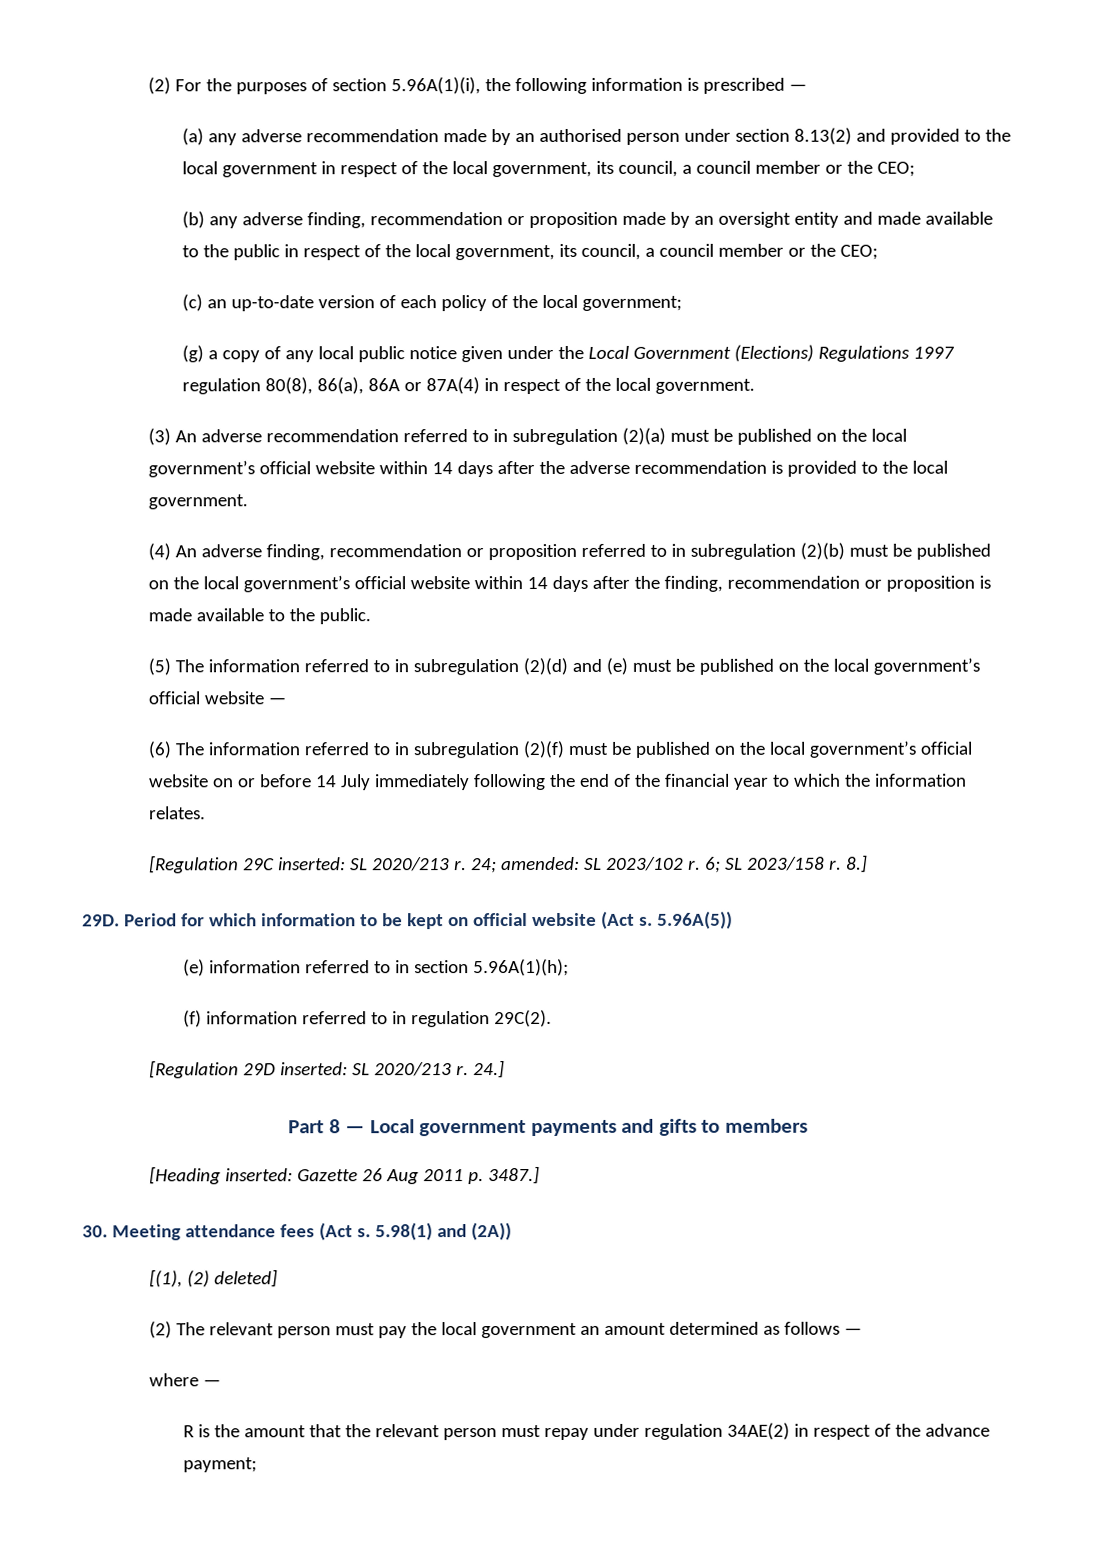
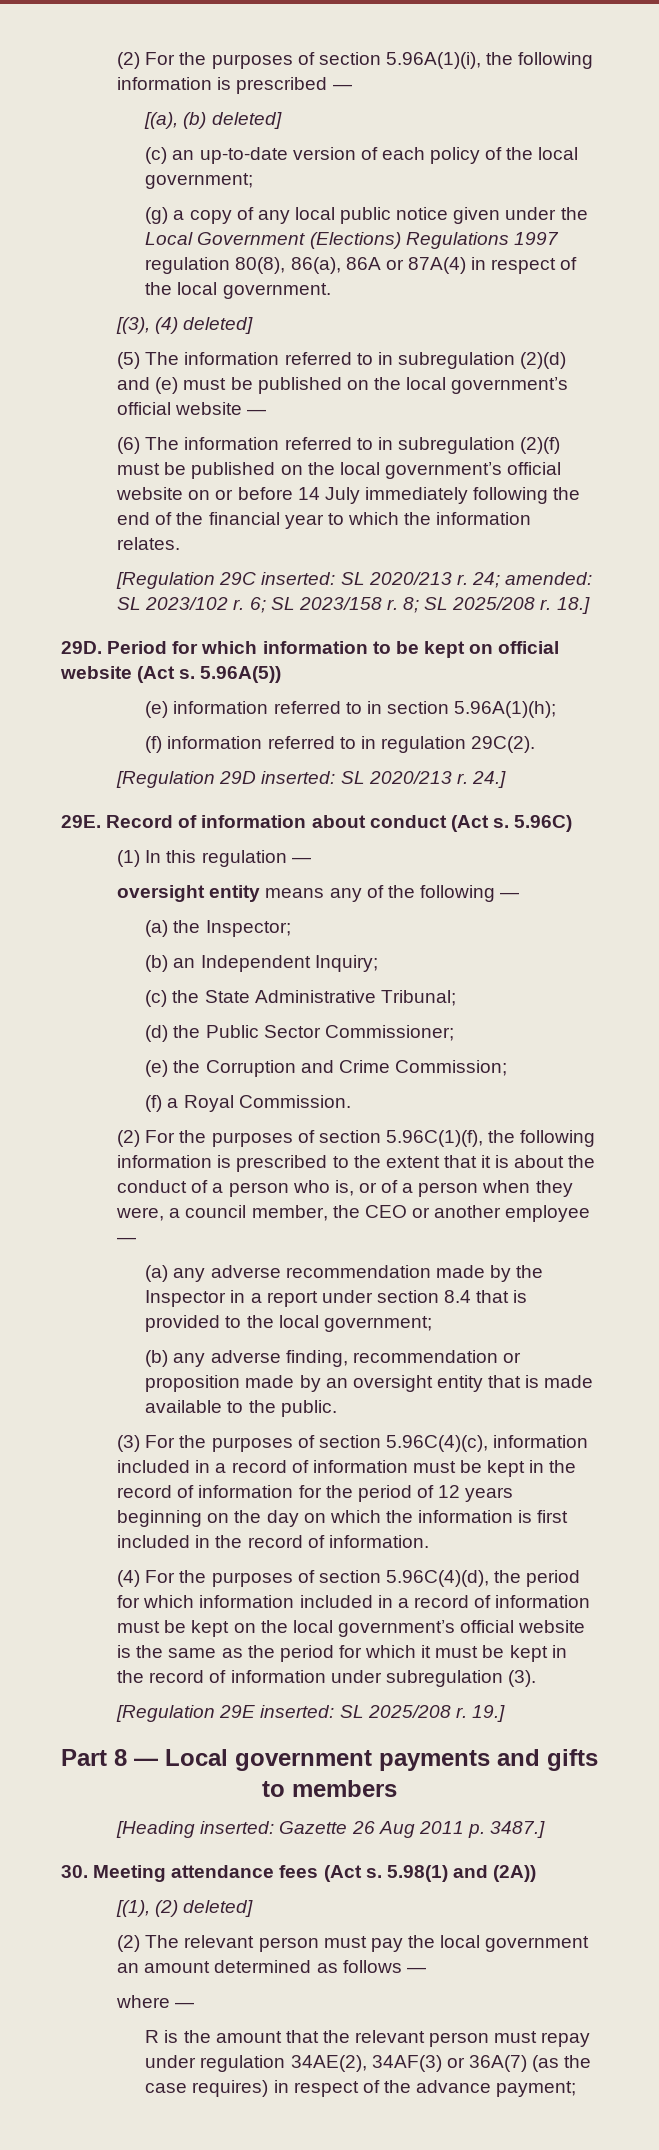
[181,127,1011,146] [181,160,915,178] [181,211,993,229] [181,243,878,261] (a) any adverse recommendation made by an authorised person under section 8.13(2) and provided to the local government in respect of the local government, its council, a council member or the CEO; // (b) any adverse finding, recommendation or proposition made by an oversight entity and made available to the public in respect of the local government, its council, a council member or the CEO; -> [144,112,282,129] [(a), (b) deleted]
[148,427,908,446] [148,460,949,478] [148,494,249,510] [148,542,992,561] [148,575,992,593] [148,608,372,625] (3) An adverse recommendation referred to in subregulation (2)(a) must be published on the local government’s official website within 14 days after the adverse recommendation is provided to the local government. // (4) An adverse finding, recommendation or proposition referred to in subregulation (2)(b) must be published on the local government’s official website within 14 days after the finding, recommendation or proposition is made available to the public. -> [116,317,254,334] [(3), (4) deleted]
[846,854,869,873] 8.] -> [403,597,590,614] 8; SL 2025/208 r. 18.]
(506, 1069) none -> [61,815,573,832] [117,850,311,867] [117,885,520,902] [145,920,291,937] [145,955,378,972] [145,990,456,1007] [145,1025,454,1042] [145,1060,507,1077] [145,1095,351,1112] [117,1130,596,1147] [117,1155,596,1172] [117,1180,573,1197] [116,1205,591,1222] [117,1237,137,1243] [145,1265,544,1282] [145,1290,528,1307] [145,1315,432,1332] [145,1350,521,1367] [145,1375,594,1392] [145,1400,337,1417] [117,1435,589,1452] [117,1460,577,1477] [117,1485,514,1502] [117,1510,569,1527] [117,1535,429,1548] [117,1570,581,1587] [117,1595,591,1608] [117,1620,586,1637] [117,1645,567,1662] [117,1670,536,1687] [116,1705,505,1722] // 29E. Record of information about conduct (Act s. 5.96C) // (1) In this regulation — // oversight entity means any of the following — // (a) the Inspector; // (b) an Independent Inquiry; // (c) the State Administrative Tribunal; // (d) the Public Sector Commissioner; // (e) the Corruption and Crime Commission; // (f) a Royal Commission. // (2) For the purposes of section 5.96C(1)(f), the following information is prescribed to the extent that it is about the conduct of a person who is, or of a person when they were, a council member, the CEO or another employee — // (a) any adverse recommendation made by the Inspector in a report under section 8.4 that is provided to the local government; // (b) any adverse finding, recommendation or proposition made by an oversight entity that is made available to the public. // (3) For the purposes of section 5.96C(4)(c), information included in a record of information must be kept in the record of information for the period of 12 years beginning on the day on which the information is first included in the record of information. // (4) For the purposes of section 5.96C(4)(d), the period for which information included in a record of information must be kept on the local government’s official website is the same as the period for which it must be kept in the record of information under subregulation (3). // [Regulation 29E inserted: SL 2025/208 r. 19.]
[726,1422,790,1440] 34AE(2) -> [290,2055,592,2072] [145,2080,269,2097] 34AE(2), 34AF(3) or 36A(7) (as the case requires)

